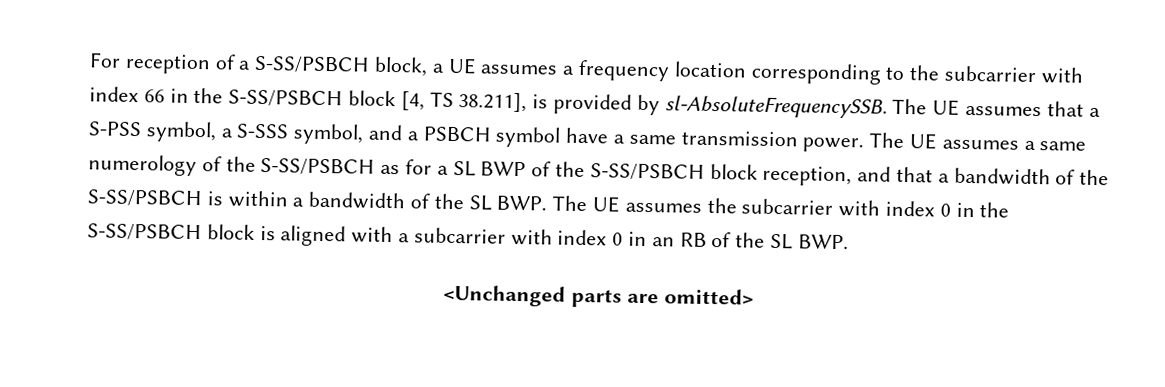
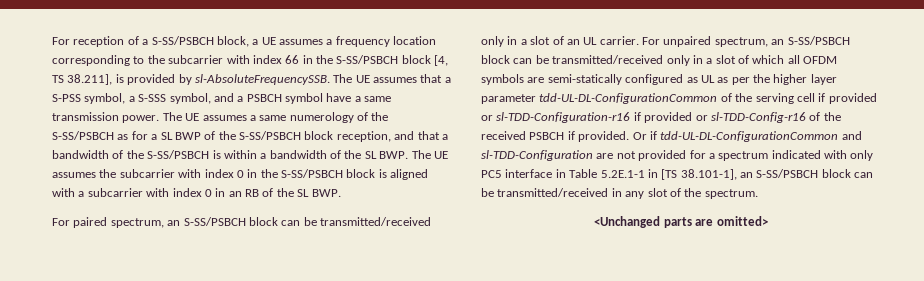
(849, 242) none -> [52,217,431,228] [481,36,850,47] [481,55,838,66] [481,74,837,85] [481,93,877,104] [481,112,841,123] [481,131,862,142] [481,150,874,161] [481,169,874,180] [481,188,758,199] // For paired spectrum, an S-SS/PSBCH block can be transmitted/received only in a slot of an UL carrier. For unpaired spectrum, an S-SS/PSBCH block can be transmitted/received only in a slot of which all OFDM symbols are semi-statically configured as UL as per the higher layer parameter tdd-UL-DL-ConfigurationCommon of the serving cell if provided or sl-TDD-Configuration-r16 if provided or sl-TDD-Config-r16 of the received PSBCH if provided. Or if tdd-UL-DL-ConfigurationCommon and sl-TDD-Configuration are not provided for a spectrum indicated with only PC5 interface in Table 5.2E.1-1 in [TS 38.101-1], an S-SS/PSBCH block can be transmitted/received in any slot of the spectrum.

